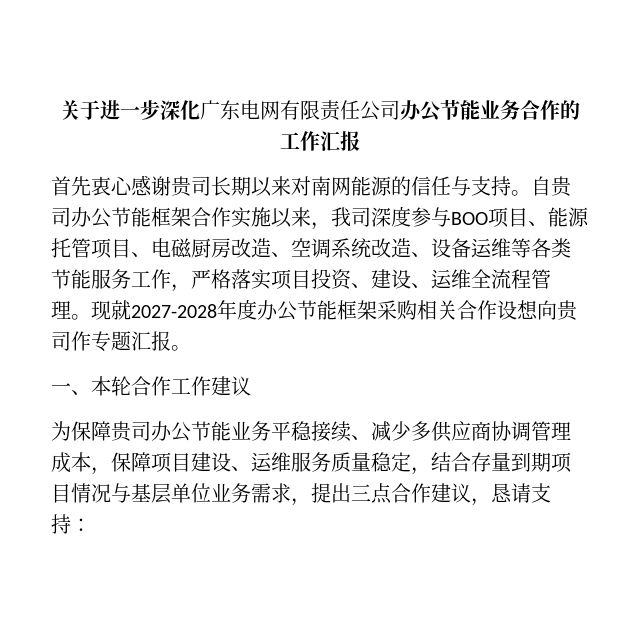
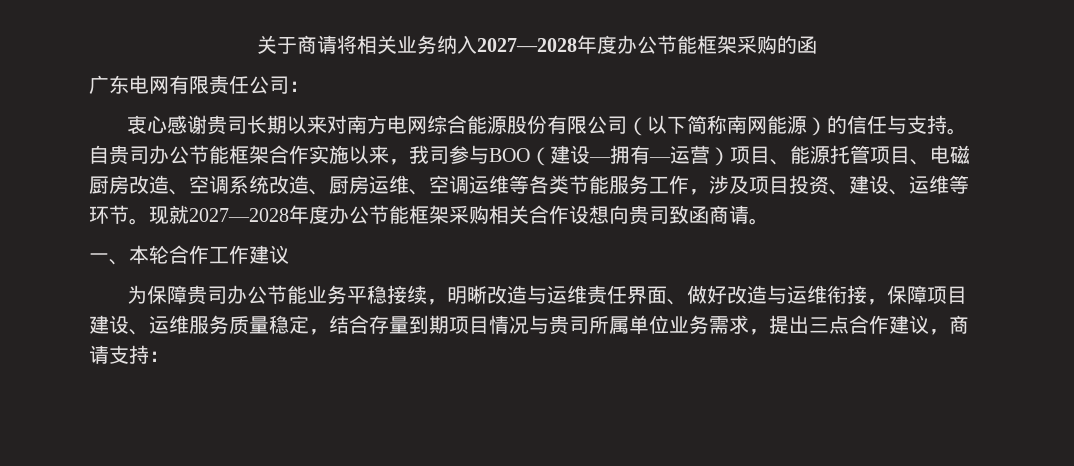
[99,100,200,120] 进一步深化 -> [297,35,817,54] 商请将相关业务纳入2027—2028年度办公节能框架采购的函 //
[399,99,580,122] [279,131,360,151] [51,176,91,196] 办公节能业务合作的工作汇报 // 首先 -> [289,81,309,92] ： //
[331,176,392,196] 网能源 -> [366,115,827,136] 方电网综合能源股份有限公司（以下简称南网能源）
[371,206,411,227] 深度 -> (449, 155) none
(488, 218) none -> [530,145,730,166] （建设—拥有—运营）
[431,238,471,258] 设备 -> [329,175,469,195] 厨房运维、空调
[191,269,271,290] 严格落实 -> [709,175,749,194] 涉及
[471,269,551,289] [51,300,217,320] 全流程管理。现就2027-2028 -> [949,175,969,194] [89,205,289,225] 等环节。现就2027—2028
[71,331,171,352] 作专题汇报 -> [669,205,749,224] 致函商请
[351,421,571,442] [51,452,91,473] 、减少多供应商协调管理成本 -> [426,285,867,305] ，明晰改造与运维责任界面、做好改造与运维衔接
[131,483,171,504] 基层 -> [549,315,629,335] 贵司所属
[491,483,512,503] 恳 -> [949,315,969,334] 商

